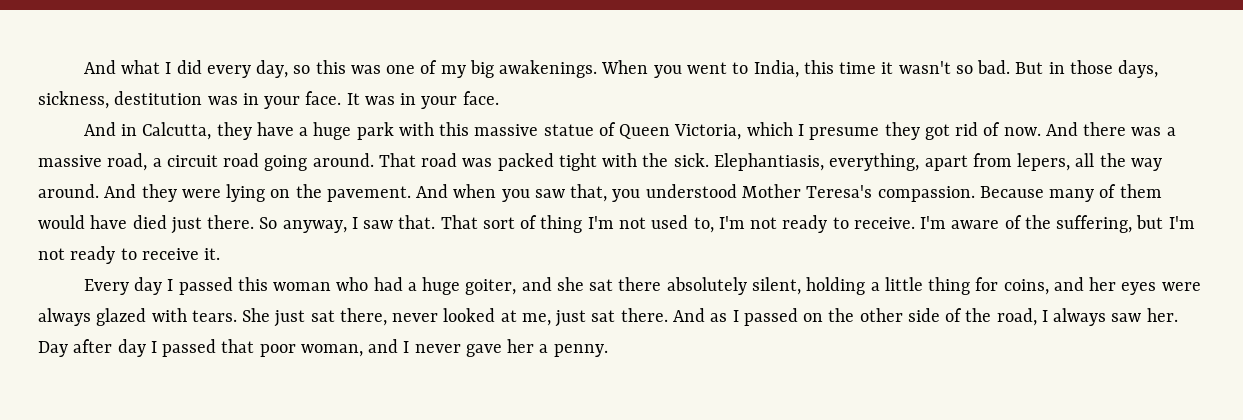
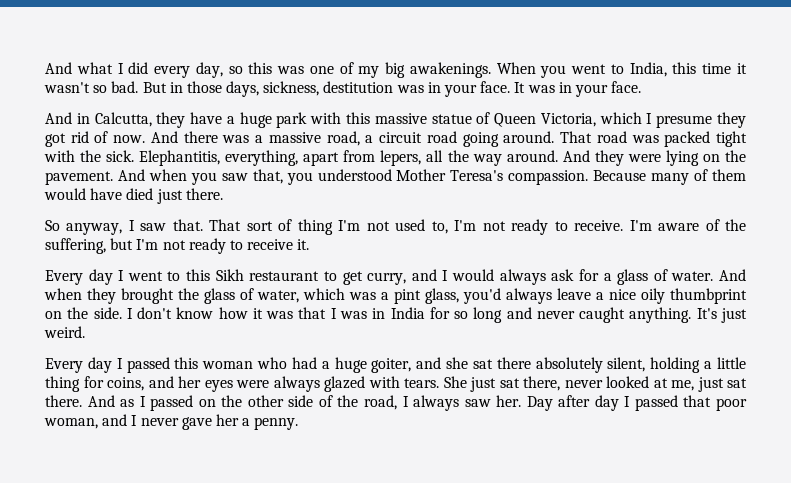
[713,153,824,171] Elephantiasis, -> [139,150,221,166] Elephantitis,
(255, 222) none -> (223, 194) //
(221, 254) none -> [45,269,746,285] [44,288,747,304] [45,307,747,323] [44,326,85,338] // Every day I went to this Sikh restaurant to get curry, and I would always ask for a glass of water. And when they brought the glass of water, which was a pint glass, you'd always leave a nice oily thumbprint on the side. I don't know how it was that I was in India for so long and never caught anything. It's just weird.

